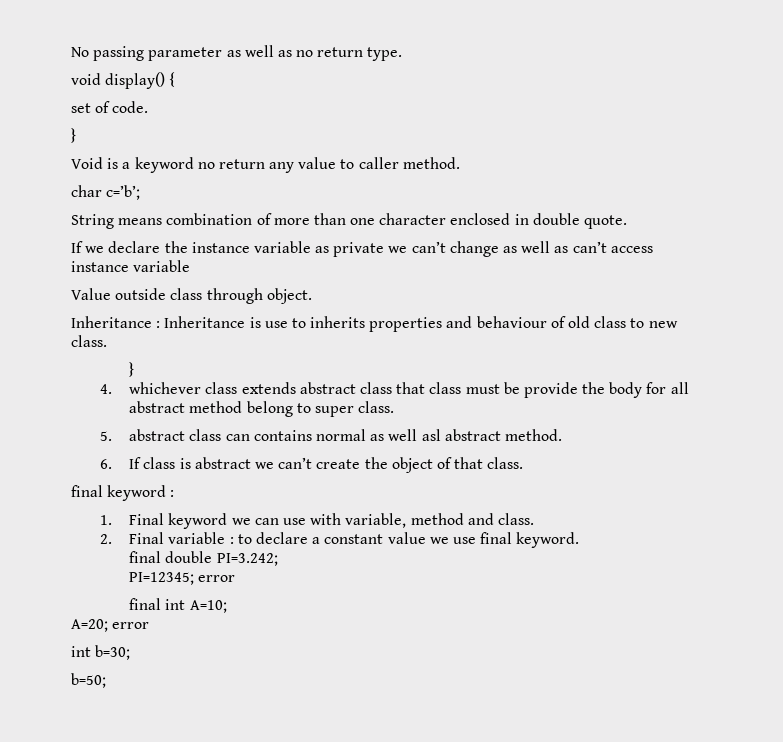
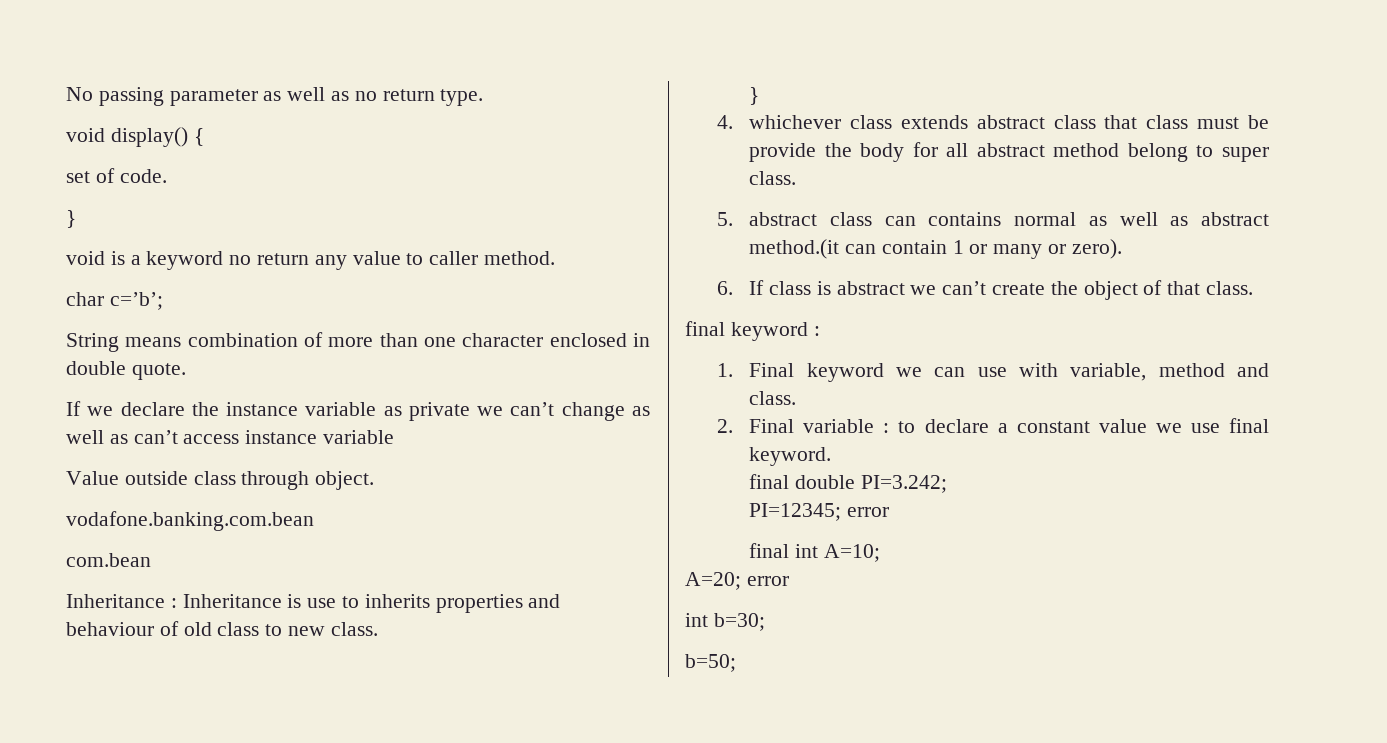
[71,157,103,169] Void -> [66,251,105,265] void
(312, 296) none -> [66,511,314,531] [66,553,151,567] // vodafone.banking.com.bean // com.bean
[421,429,562,441] asl abstract method. -> [1170,212,1269,226] [749,239,1122,259] as abstract method.(it can contain 1 or many or zero).

